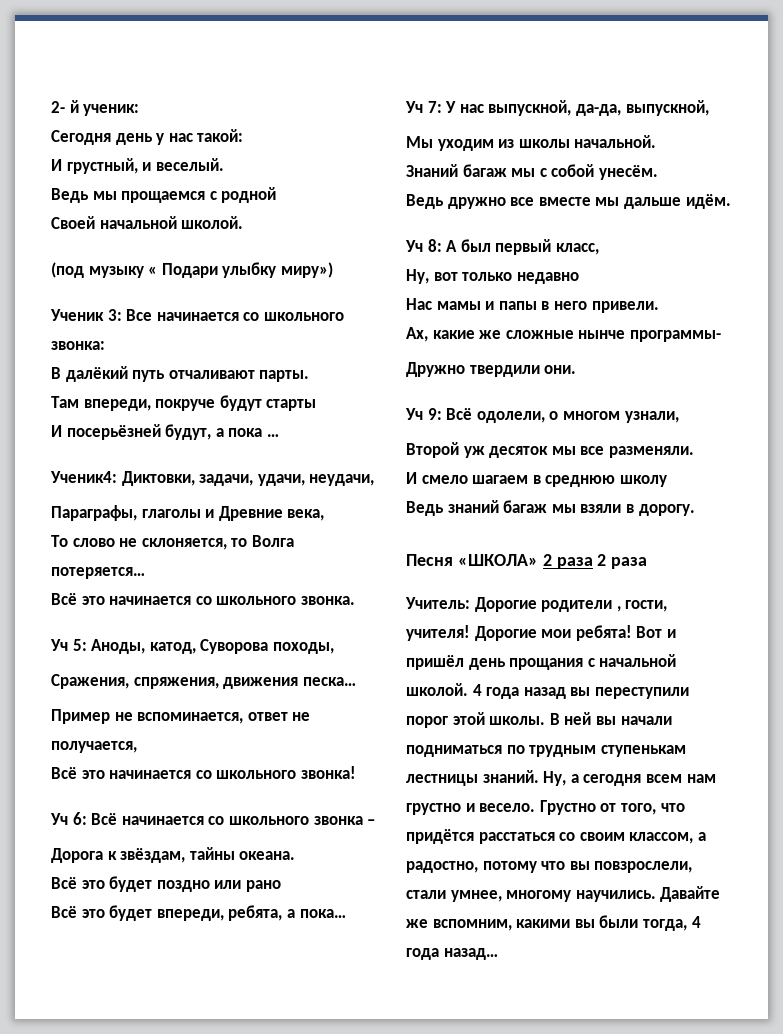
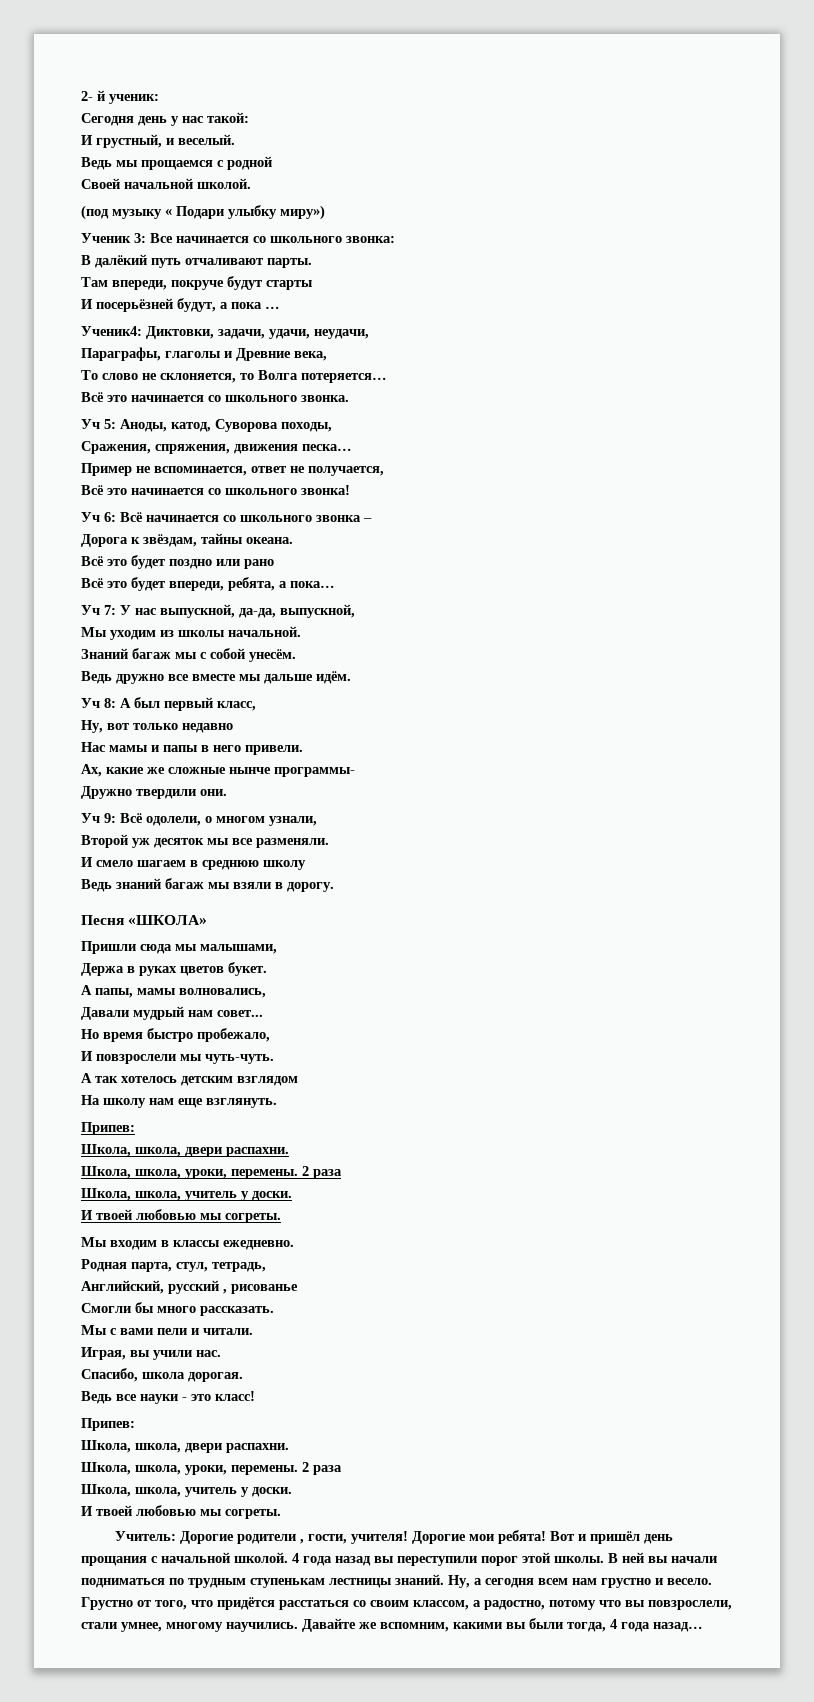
[542,554,648,569] 2 раза 2 раза -> [81,941,277,954] [81,962,267,976] [81,985,266,998] [81,1006,263,1020] [81,1028,270,1042] [81,1051,274,1064] [81,1073,298,1086] [81,1095,277,1108] [81,1122,135,1135] [81,1144,289,1157] [81,1166,342,1179] [81,1188,292,1201] [81,1209,281,1223] [81,1237,294,1250] [81,1259,266,1272] [81,1280,298,1294] [81,1302,274,1316] [81,1325,253,1335] [81,1347,221,1360] [81,1368,243,1382] [81,1391,255,1404] [81,1418,135,1431] [81,1440,289,1453] [81,1462,342,1475] [81,1484,292,1497] [81,1505,281,1519] // Пришли сюда мы малышами, // Держа в руках цветов букет. // А папы, мамы волновались, // Давали мудрый нам совет... // Но время быстро пробежало, // И повзрослели мы чуть-чуть. // А так хотелось детским взглядом // На школу нам еще взглянуть. // Припев: // Школа, школа, двери распахни. // Школа, школа, уроки, перемены. 2 раза // Школа, школа, учитель у доски. // И твоей любовью мы согреты. // Мы входим в классы ежедневно. // Родная парта, стул, тетрадь, // Английский, русский , рисованье // Смогли бы много рассказать. // Мы с вами пели и читали. // Играя, вы учили нас. // Спасибо, школа дорогая. // Ведь все науки - это класс! // Припев: // Школа, школа, двери распахни. // Школа, школа, уроки, перемены. 2 раза // Школа, школа, учитель у доски. // И твоей любовью мы согреты.

